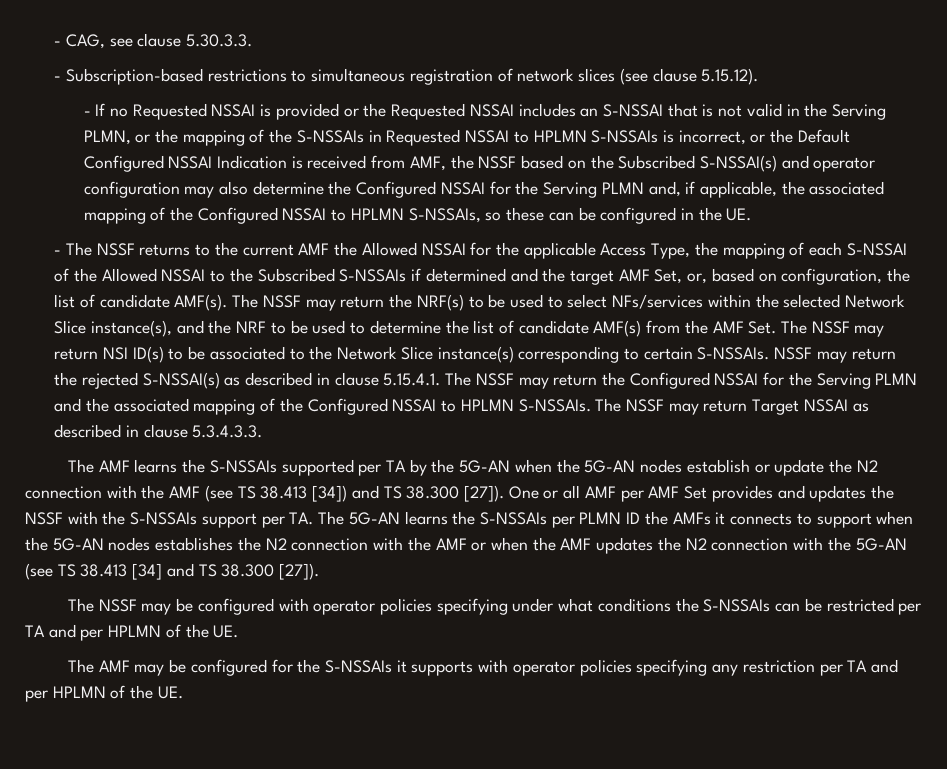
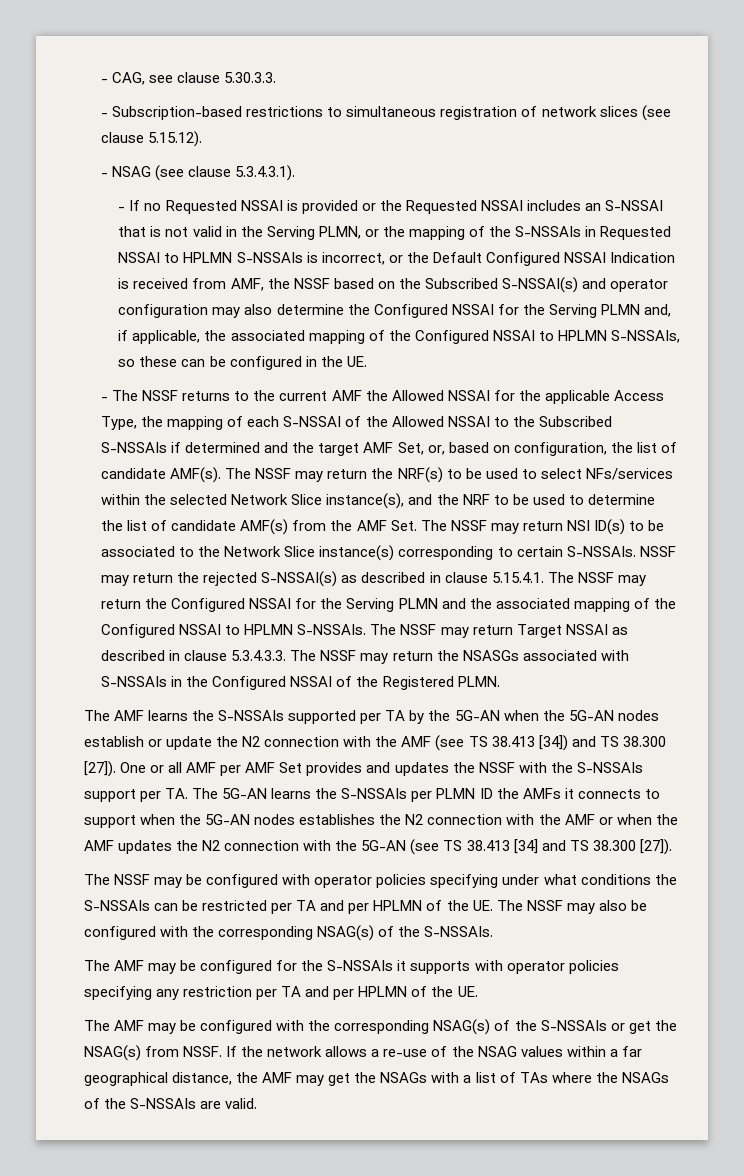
(759, 76) none -> [101,165,296,181] // - NSAG (see clause 5.3.4.3.1).
(263, 431) none -> [290,650,629,664] [101,676,500,690] The NSSF may return the NSASGs associated with S-NSSAIs in the Configured NSSAI of the Registered PLMN.
(239, 631) none -> [496,900,647,914] [84,925,494,941] The NSSF may also be configured with the corresponding NSAG(s) of the S-NSSAIs.
(183, 692) none -> [84,1019,677,1035] [84,1045,642,1061] [84,1072,669,1086] [84,1098,258,1109] // The AMF may be configured with the corresponding NSAG(s) of the S-NSSAIs or get the NSAG(s) from NSSF. If the network allows a re-use of the NSAG values within a far geographical distance, the AMF may get the NSAGs with a list of TAs where the NSAGs of the S-NSSAIs are valid.

